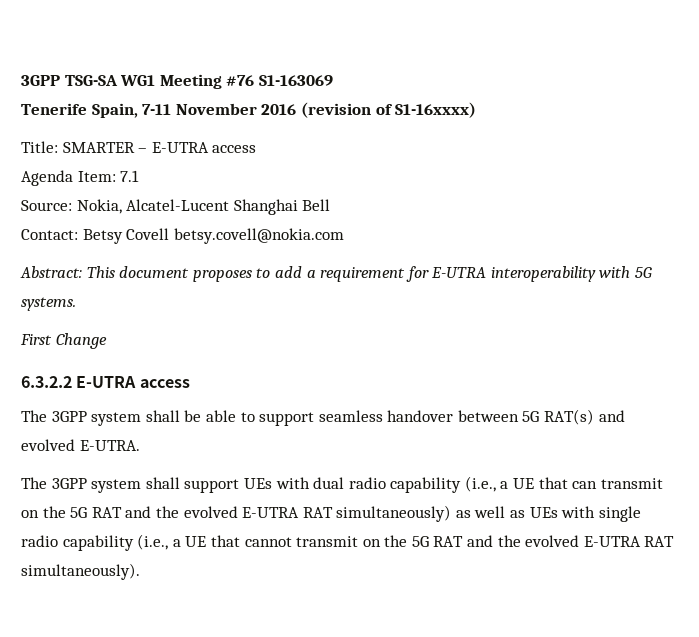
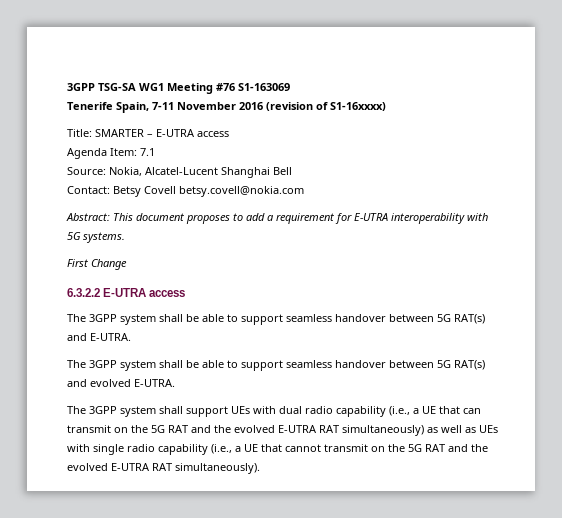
(190, 383) none -> [67,314,485,325] [67,333,131,341] // The 3GPP system shall be able to support seamless handover between 5G RAT(s) and E-UTRA.

